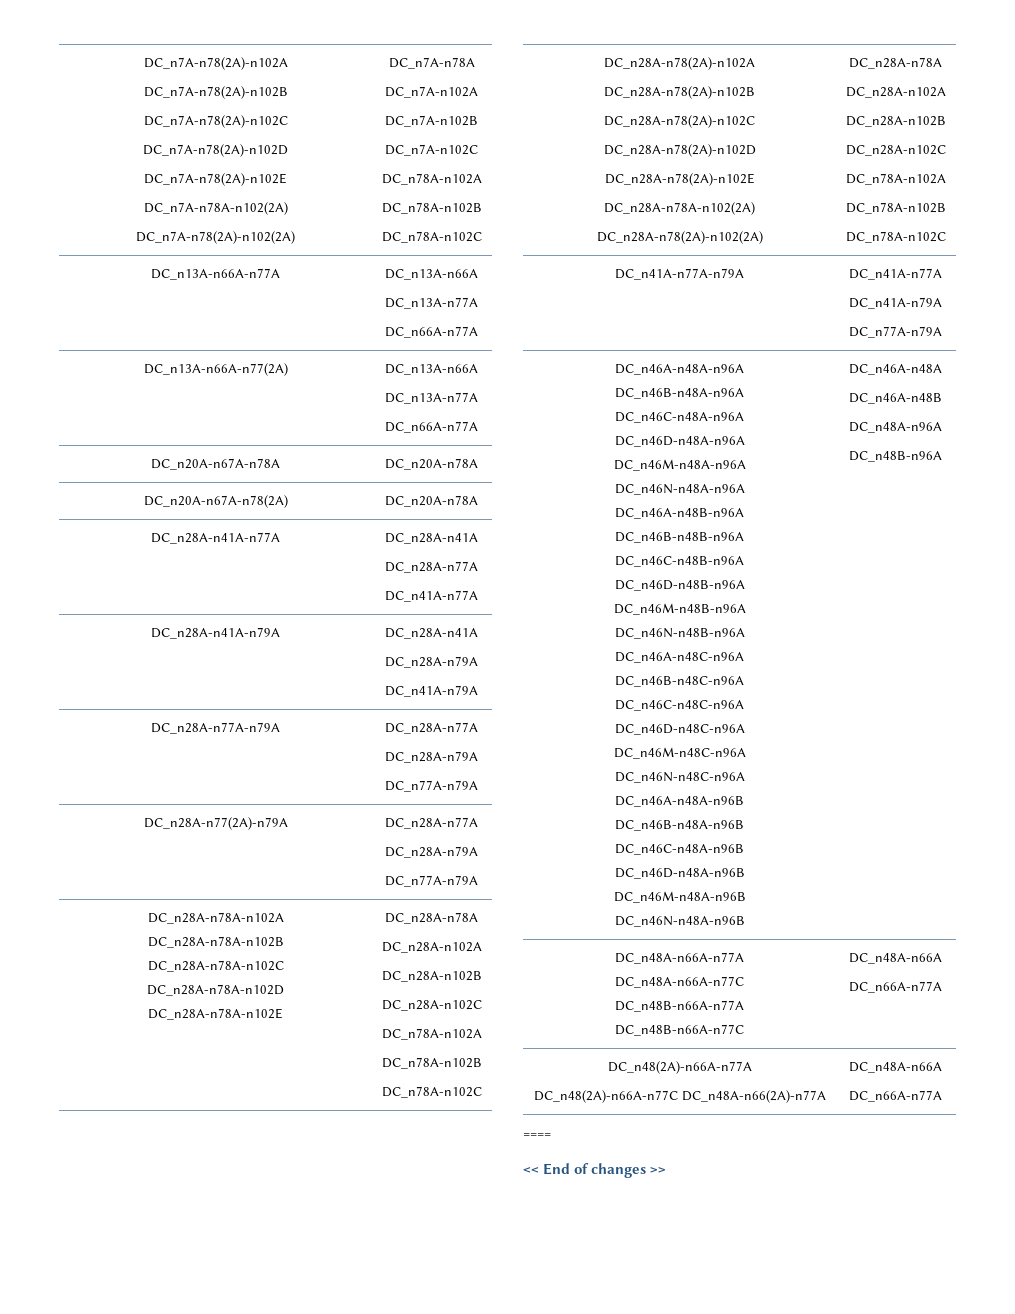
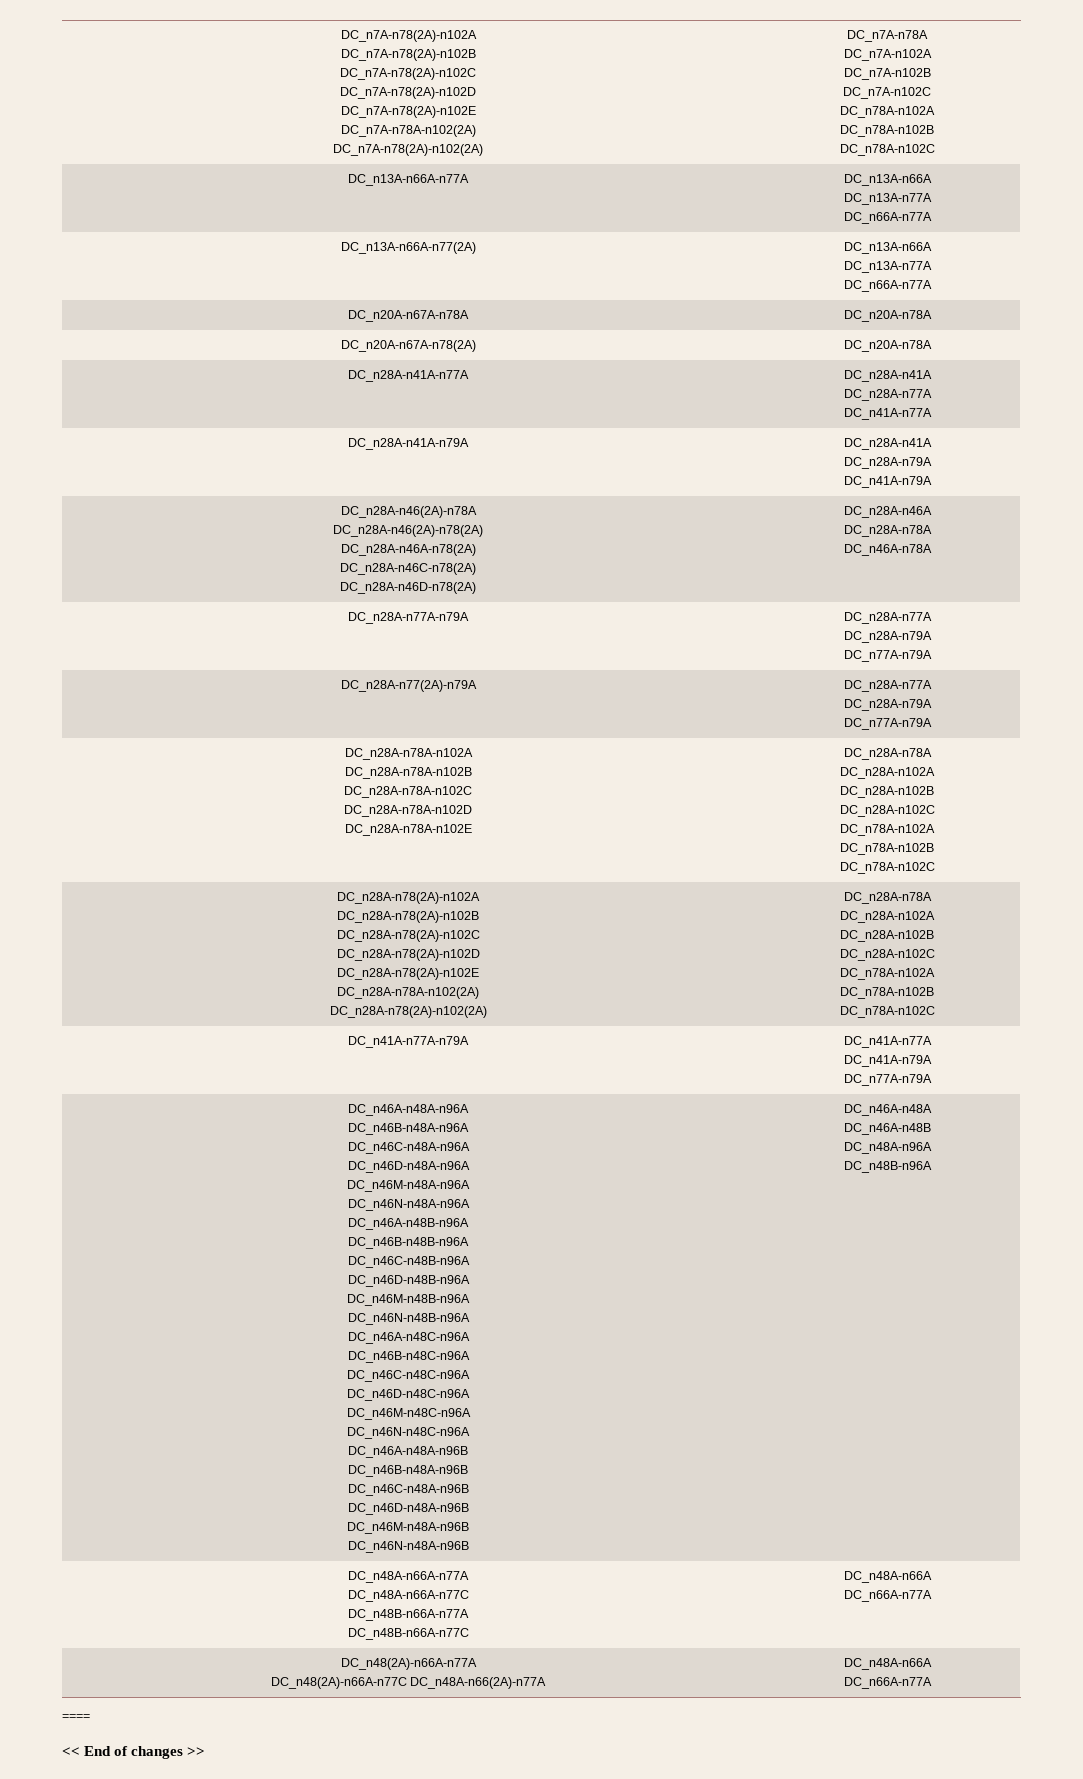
(478, 691) none -> [340,506,477,518] [333,525,483,537] [340,544,476,556] [340,563,476,575] [340,582,476,594] [843,506,932,518] [843,525,932,537] [843,544,932,556] // DC_n28A-n46(2A)-n78A // DC_n28A-n46(2A)-n78(2A) // DC_n28A-n46A-n78(2A) // DC_n28A-n46C-n78(2A) // DC_n28A-n46D-n78(2A) | DC_n28A-n46A // DC_n28A-n78A // DC_n46A-n78A

